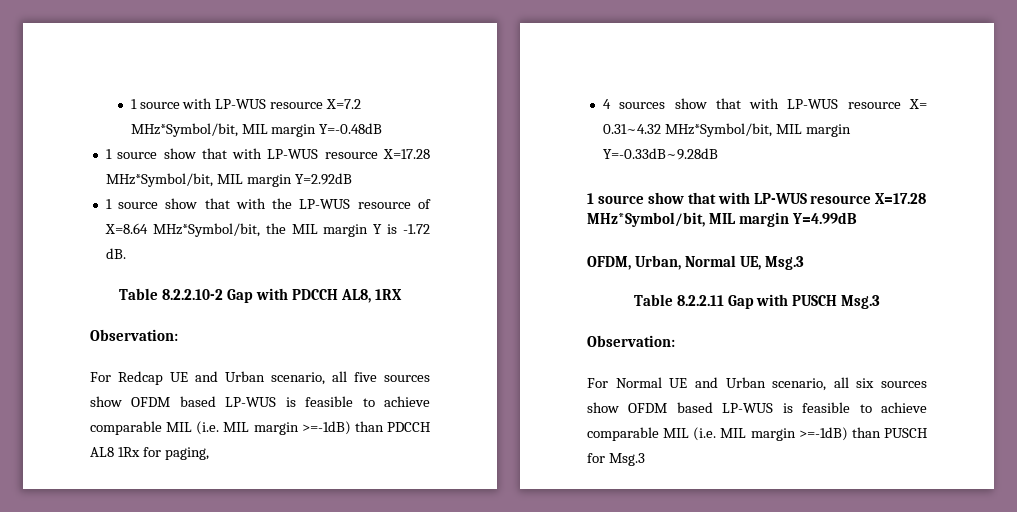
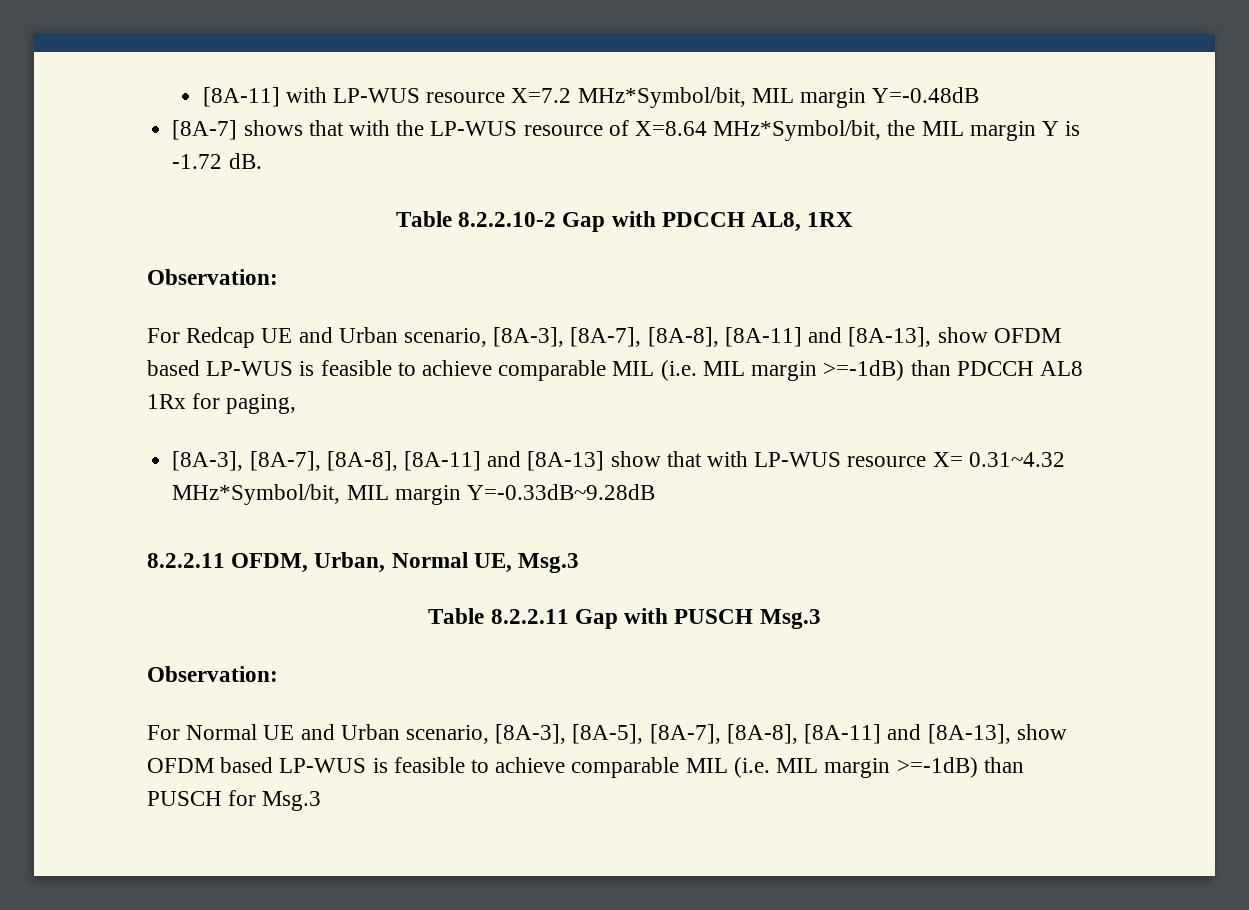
[130,99,180,109] 1 source -> [202,87,280,107] [8A-11]
[105,148,430,159] [105,173,352,187] [105,198,198,209] 1 source show that with LP-WUS resource X=17.28 MHz*Symbol/bit, MIL margin Y=2.92dB // 1 source show -> [172,120,303,140] [8A-7] shows
[332,371,430,382] all five sources -> [493,327,932,347] [8A-3], [8A-7], [8A-8], [8A-11] and [8A-13],
[602,99,666,109] 4 sources -> [172,451,605,471] [8A-3], [8A-7], [8A-8], [8A-11] and [8A-13]
[587,192,927,204] [587,212,857,227] 1 source show that with LP-WUS resource X=17.28 MHz*Symbol/bit, MIL margin Y=4.99dB // -> [147,553,225,568] 8.2.2.11
[833,377,927,388] all six sources -> [495,724,1011,744] [8A-3], [8A-5], [8A-7], [8A-8], [8A-11] and [8A-13],

